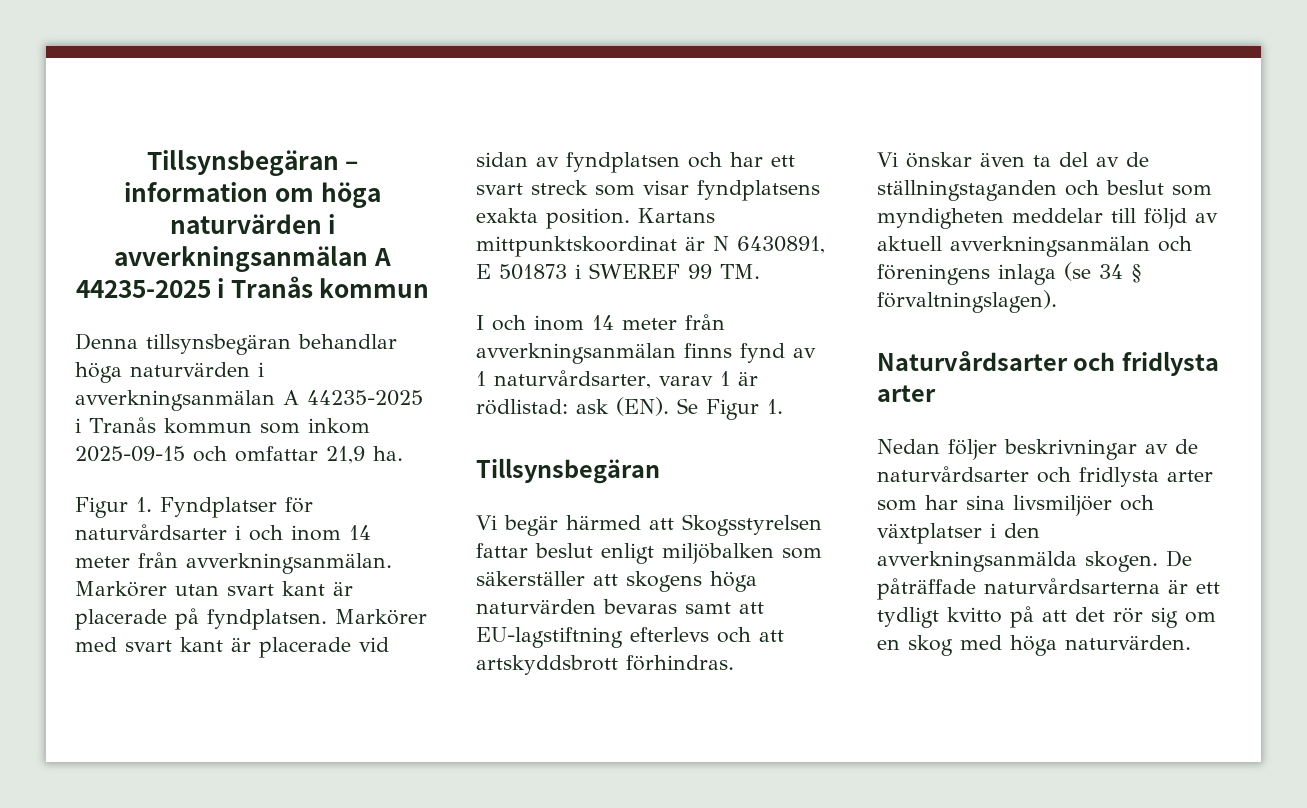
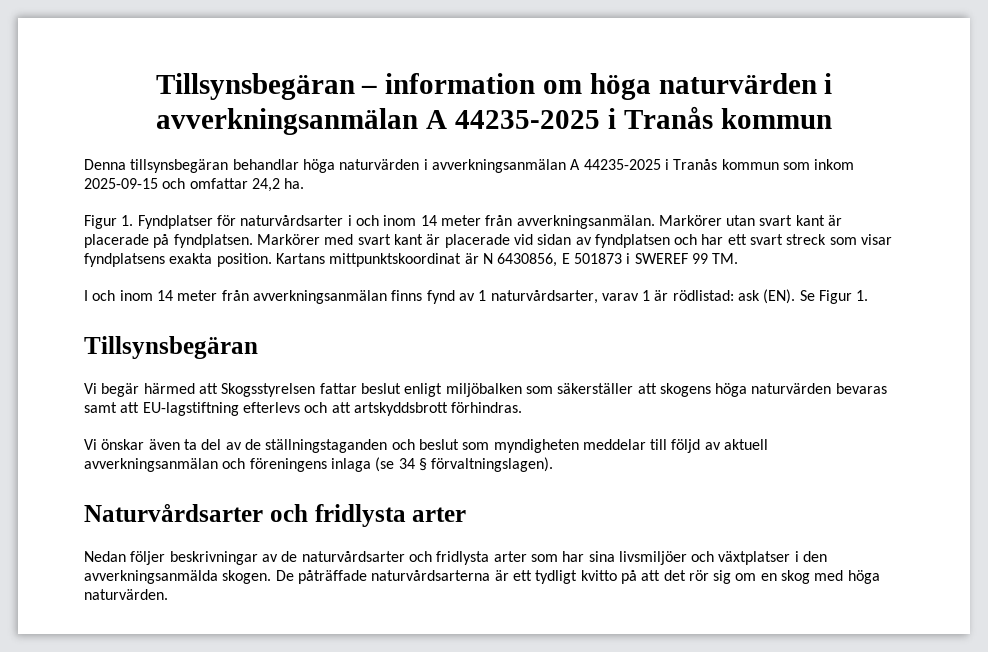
[326,446,365,464] 21,9 -> [251,178,280,192] 24,2
[737,236,825,254] 6430891, -> [497,253,558,267] 6430856,

